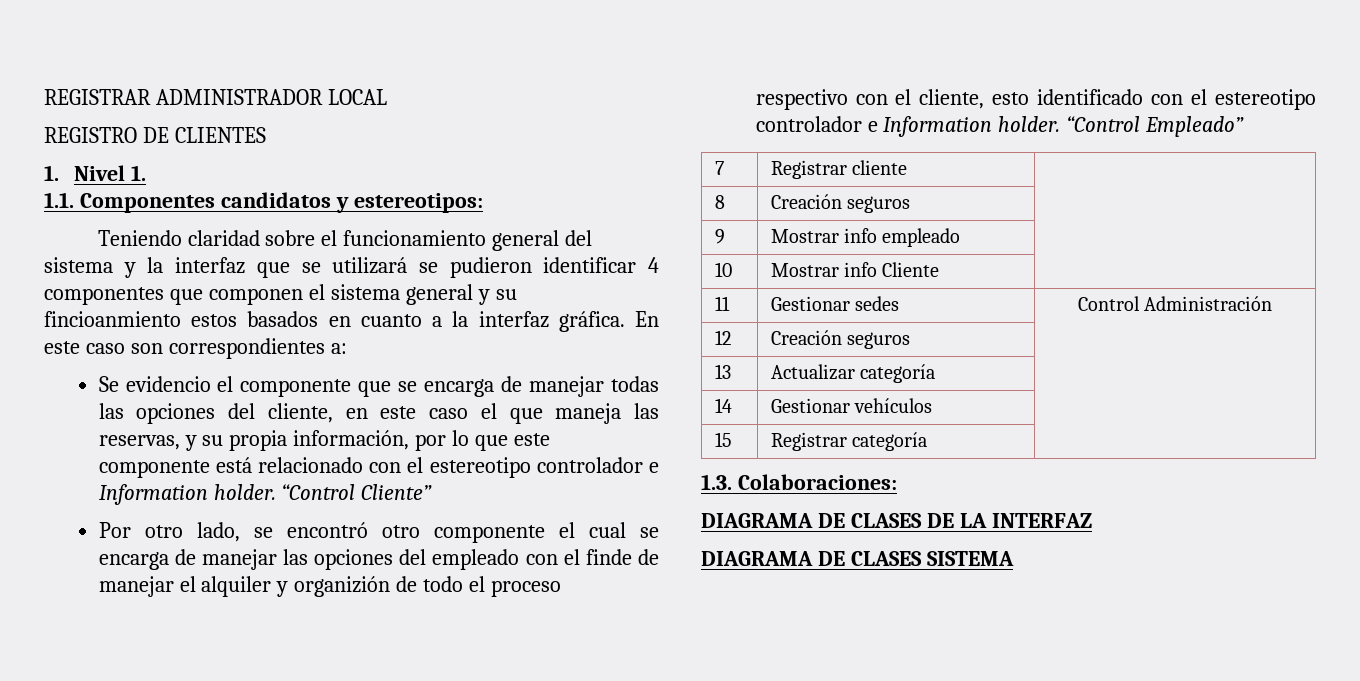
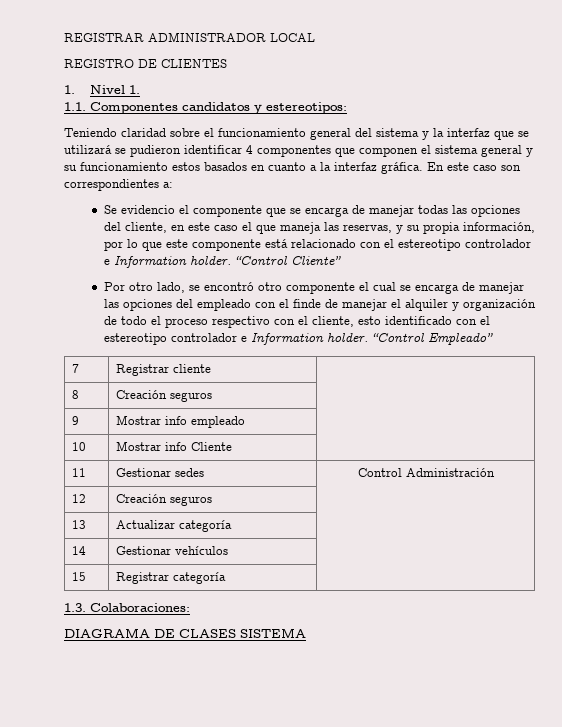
[44,311,181,327] fincioanmiento -> [80,162,168,171] funcionamiento
[294,576,391,597] organizión -> [462,299,536,311] organización
[701,513,1092,528] // DIAGRAMA DE CLASES DE LA INTERFAZ -> (190, 607) none

